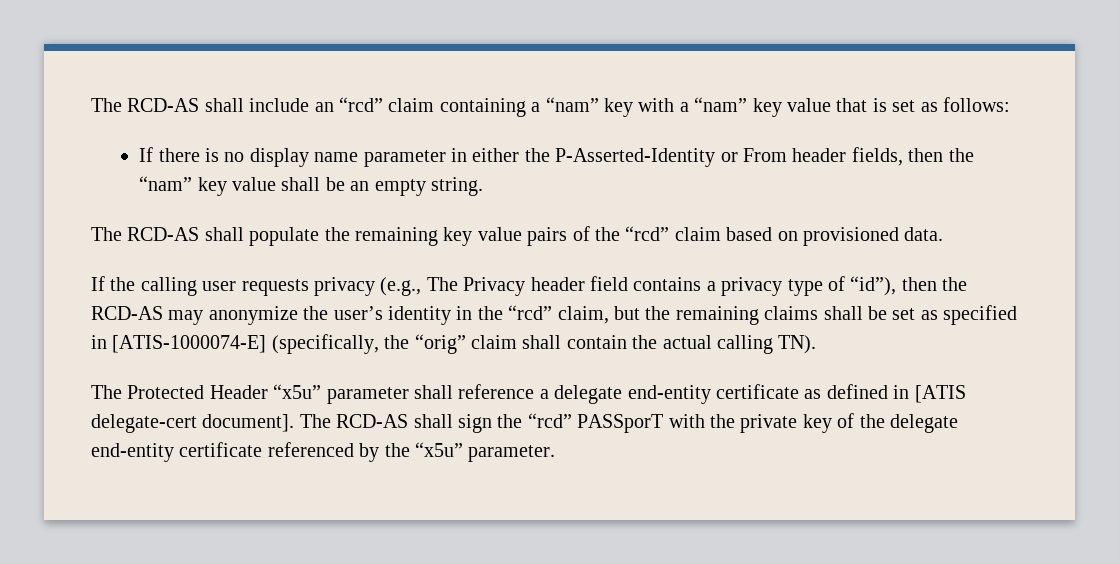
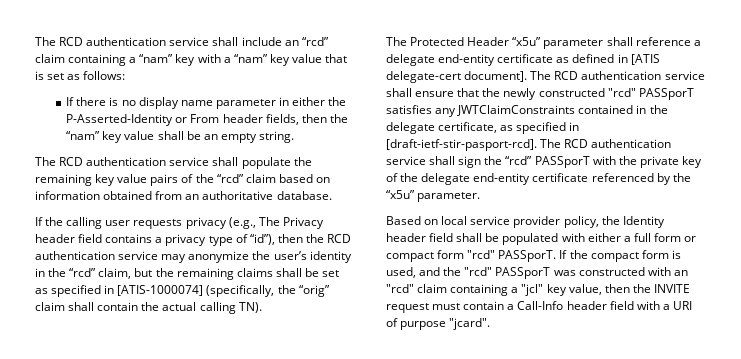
[91,98,200,112] The RCD-AS -> [35,37,210,46] The RCD authentication service
[127,227,200,241] RCD-AS -> [59,157,210,166] RCD authentication service
[802,227,944,246] provisioned data. -> [35,191,332,200] information obtained from an authoritative database.
[91,306,163,320] RCD-AS -> [327,234,352,243] [35,251,159,260] RCD authentication service
[112,335,267,353] [ATIS-1000074-E] -> [117,285,204,296] [ATIS-1000074]
[336,414,409,428] RCD-AS -> [554,71,705,80] [386,88,694,100] [386,105,668,117] [386,122,580,134] [386,139,672,151] [386,156,426,165] RCD authentication service shall ensure that the newly constructed "rcd" PASSporT satisfies any JWTClaimConstraints contained in the delegate certificate, as specified in [draft-ietf-stir-pasport-rcd]. The RCD authentication service
(556, 453) none -> [386,216,665,228] [386,233,697,245] [386,250,681,262] [386,267,688,279] [386,284,690,296] [386,301,692,313] [386,318,491,330] // Based on local service provider policy, the Identity header field shall be populated with either a full form or compact form "rcd" PASSporT. If the compact form is used, and the "rcd" PASSporT was constructed with an "rcd" claim containing a "jcl" key value, then the INVITE request must contain a Call-Info header field with a URI of purpose "jcard".

